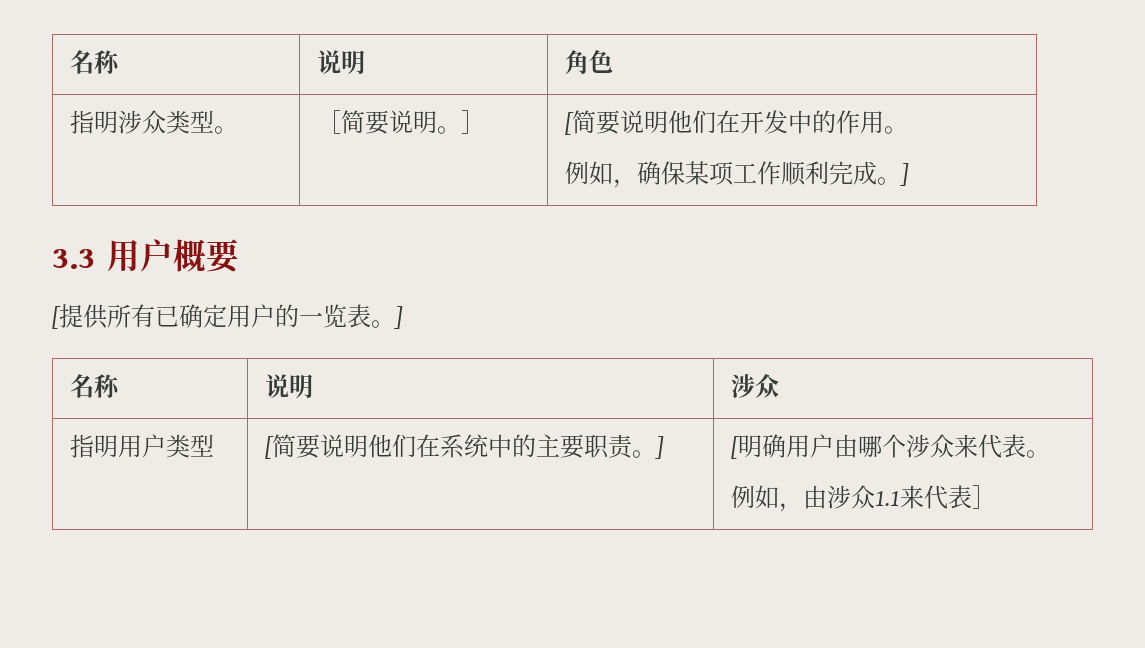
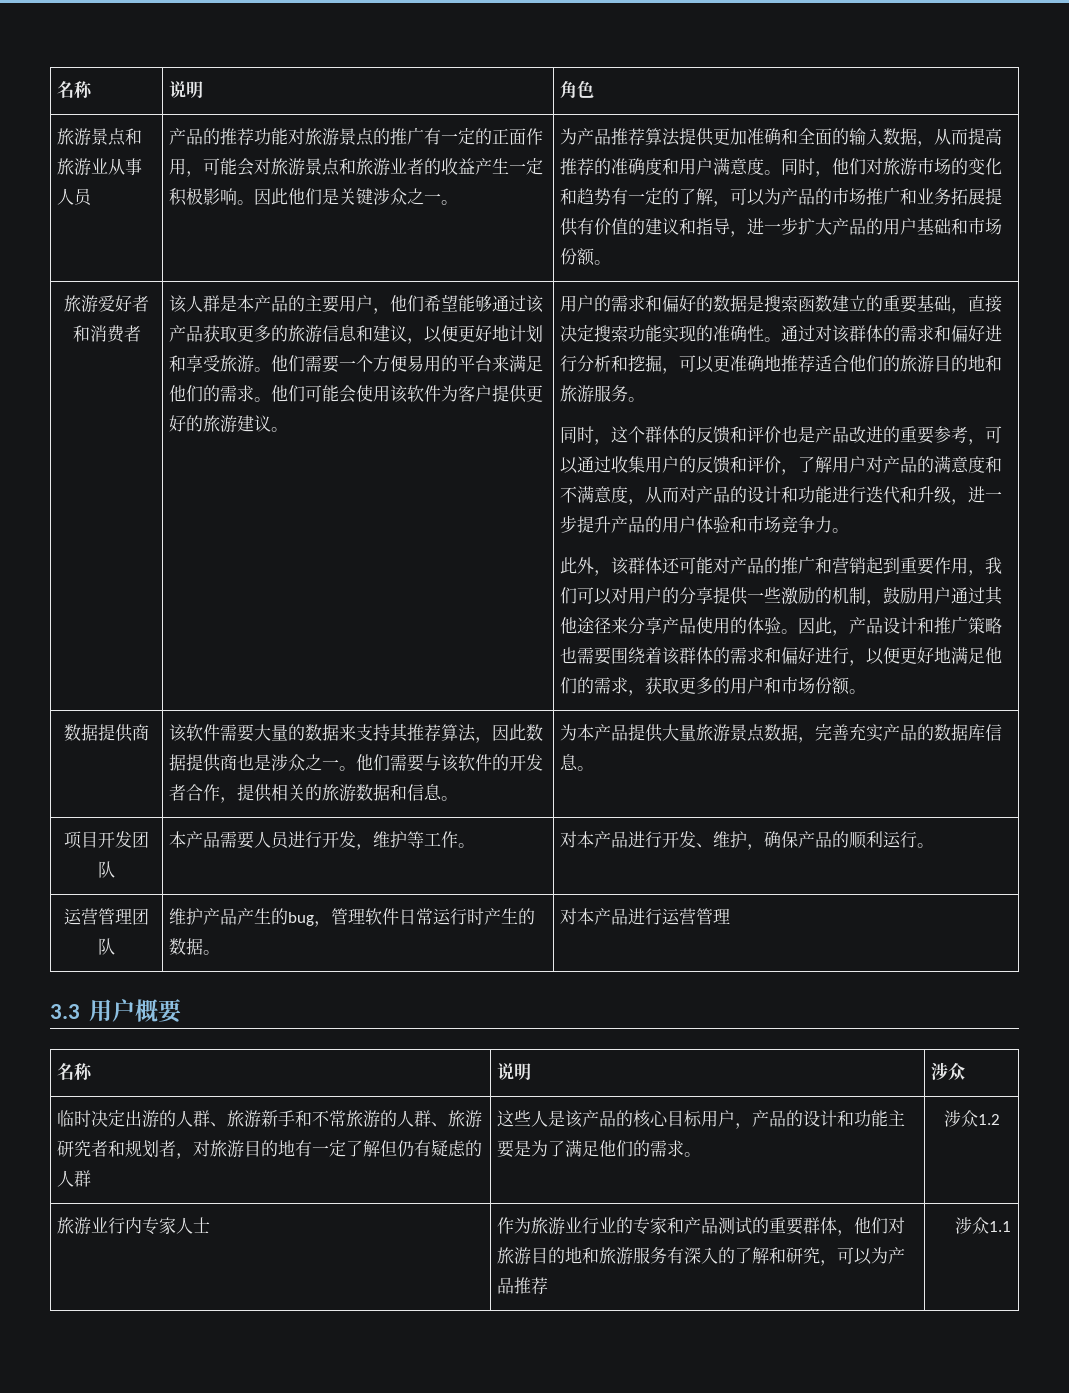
[70,110,239,134] [317,110,486,135] [565,110,909,135] [565,161,910,188] [52,239,240,274] [52,304,403,329] [70,374,121,398] [265,374,314,398] [731,374,780,398] [70,434,215,458] [265,434,665,459] [731,434,1051,459] [731,485,997,512] 指明涉众类型。 | ［简要说明。］ | [简要说明他们在开发中的作用。 // 例如，确保某项工作顺利完成。] // 3.3用户概要 // [提供所有已确定用户的一览表。] // 名称 | 说明 | 涉众 // 指明用户类型 | [简要说明他们在系统中的主要职责。] | [明确用户由哪个涉众来代表。 // 例如，由涉众1.1来代表］ -> [57,128,143,146] [57,158,143,176] [57,188,94,206] [169,127,544,146] [169,158,544,177] [169,187,459,206] [560,128,1003,147] [560,158,1003,177] [560,187,1003,207] [560,217,1003,237] [560,248,612,266] [64,295,149,313] [72,325,141,343] [169,294,545,314] [169,325,544,344] [169,355,544,373] [169,385,544,403] [169,415,289,433] [560,295,1003,314] [560,325,1003,343] [560,355,1003,374] [560,385,646,403] [560,426,1003,445] [560,456,1003,475] [560,486,1003,505] [560,515,850,533] [560,556,1003,576] [560,586,1004,606] [560,616,1003,636] [560,647,1003,666] [560,677,867,696] [64,724,149,742] [169,723,544,743] [169,754,544,772] [169,784,459,803] [560,723,1003,743] [560,754,595,771] [64,831,149,849] [98,861,115,878] [169,831,476,850] [560,831,935,850] [64,908,149,925] [98,938,115,955] [169,908,536,927] [169,938,221,955] [560,908,731,925] [50,999,182,1023] [57,1063,94,1080] [497,1063,532,1080] [931,1062,966,1080] [57,1110,483,1128] [57,1139,483,1159] [57,1170,92,1187] [497,1110,906,1129] [497,1140,702,1158] [943,1110,1000,1127] [57,1217,211,1235] [497,1217,906,1236] [497,1247,906,1266] [497,1277,549,1295] [955,1217,1012,1234] 旅游景点和旅游业从事人员 | 产品的推荐功能对旅游景点的推广有一定的正面作用，可能会对旅游景点和旅游业者的收益产生一定积极影响。因此他们是关键涉众之一。 | 为产品推荐算法提供更加准确和全面的输入数据，从而提高推荐的准确度和用户满意度。同时，他们对旅游市场的变化和趋势有一定的了解，可以为产品的市场推广和业务拓展提供有价值的建议和指导，进一步扩大产品的用户基础和市场份额。 // 旅游爱好者和消费者 | 该人群是本产品的主要用户，他们希望能够通过该产品获取更多的旅游信息和建议，以便更好地计划和享受旅游。他们需要一个方便易用的平台来满足他们的需求。他们可能会使用该软件为客户提供更好的旅游建议。 | 用户的需求和偏好的数据是搜索函数建立的重要基础，直接决定搜索功能实现的准确性。通过对该群体的需求和偏好进行分析和挖掘，可以更准确地推荐适合他们的旅游目的地和旅游服务。 // 同时，这个群体的反馈和评价也是产品改进的重要参考，可以通过收集用户的反馈和评价，了解用户对产品的满意度和不满意度，从而对产品的设计和功能进行迭代和升级，进一步提升产品的用户体验和市场竞争力。 // 此外，该群体还可能对产品的推广和营销起到重要作用，我们可以对用户的分享提供一些激励的机制，鼓励用户通过其他途径来分享产品使用的体验。因此，产品设计和推广策略也需要围绕着该群体的需求和偏好进行，以便更好地满足他们的需求，获取更多的用户和市场份额。 // 数据提供商 | 该软件需要大量的数据来支持其推荐算法，因此数据提供商也是涉众之一。他们需要与该软件的开发者合作，提供相关的旅游数据和信息。 | 为本产品提供大量旅游景点数据，完善充实产品的数据库信息。 // 项目开发团队 | 本产品需要人员进行开发，维护等工作。 | 对本产品进行开发、维护，确保产品的顺利运行。 // 运营管理团队 | 维护产品产生的bug，管理软件日常运行时产生的数据。 | 对本产品进行运营管理 // 3.3用户概要 // 名称 | 说明 | 涉众 // 临时决定出游的人群、旅游新手和不常旅游的人群、旅游研究者和规划者，对旅游目的地有一定了解但仍有疑虑的人群 | 这些人是该产品的核心目标用户，产品的设计和功能主要是为了满足他们的需求。 | 涉众1.2 // 旅游业行内专家人士 | 作为旅游业行业的专家和产品测试的重要群体，他们对旅游目的地和旅游服务有深入的了解和研究，可以为产品推荐 | 涉众1.1

